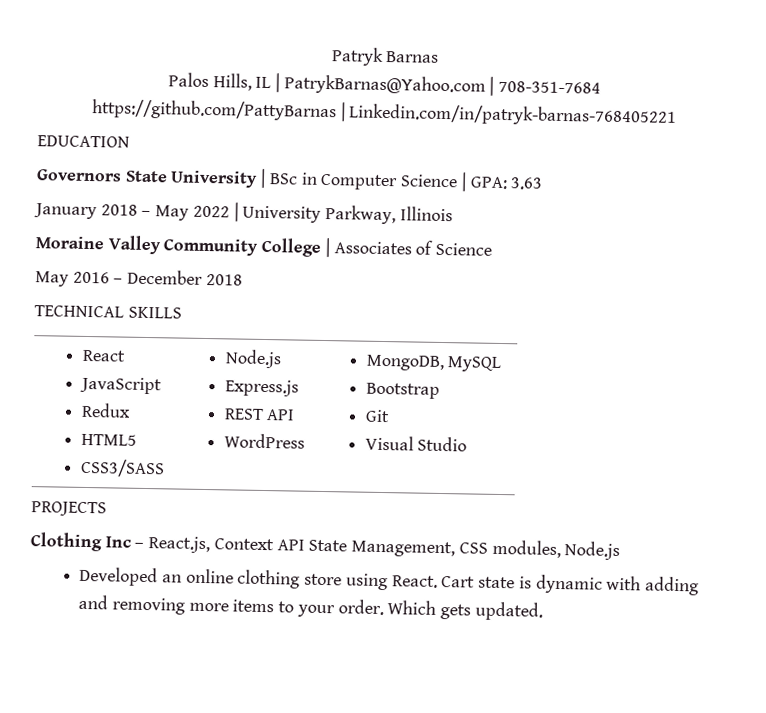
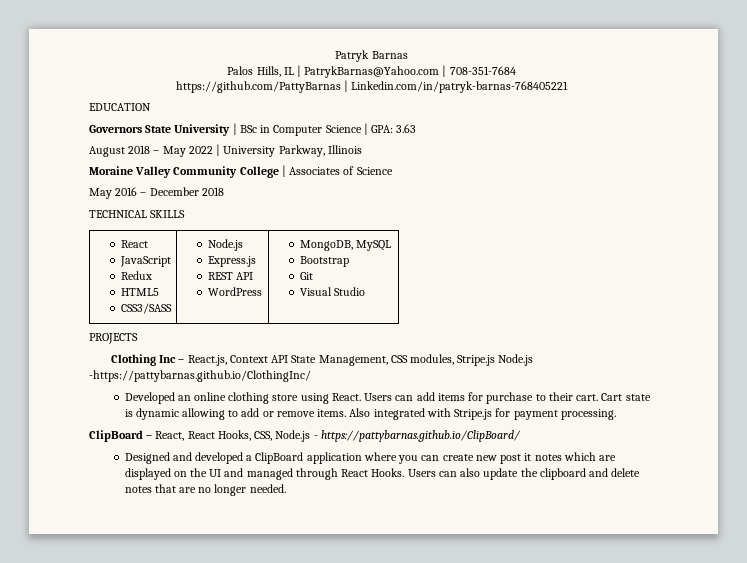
[34,203,97,220] January -> [89,146,125,157] August
[564,541,621,561] Node.js -> [457,354,534,366] [89,370,311,382] Stripe.js Node.js -https://pattybarnas.github.io/ClothingInc/
[441,574,699,596] [78,594,543,621] Cart state is dynamic with adding and removing more items to your order. Which gets updated. -> [364,392,651,404] [124,408,616,420] [89,430,521,442] [124,452,617,464] [124,468,641,480] [124,484,286,496] Users can add items for purchase to their cart. Cart state is dynamic allowing to add or remove items. Also integrated with Stripe.js for payment processing. // ClipBoard – React, React Hooks, CSS, Node.js - https://pattybarnas.github.io/ClipBoard/ // Designed and developed a ClipBoard application where you can create new post it notes which are displayed on the UI and managed through React Hooks. Users can also update the clipboard and delete notes that are no longer needed.

